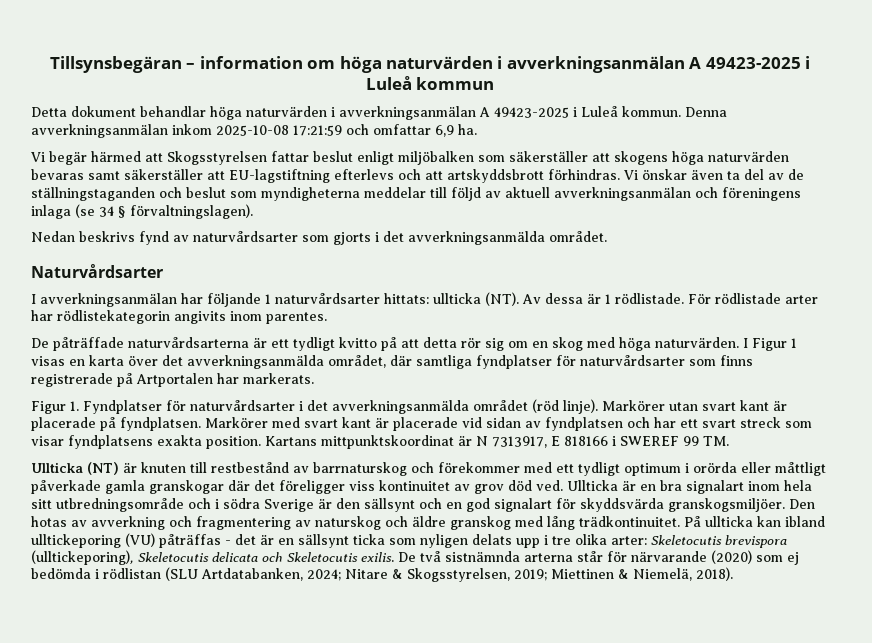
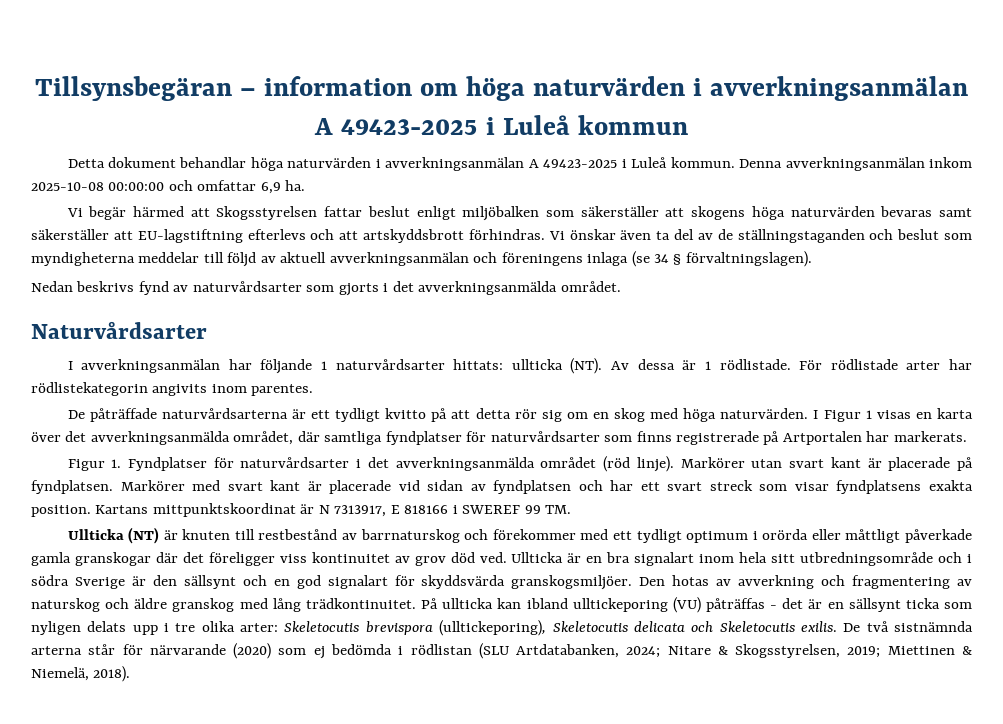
[293,125,342,136] 17:21:59 -> [108,182,165,191] 00:00:00

